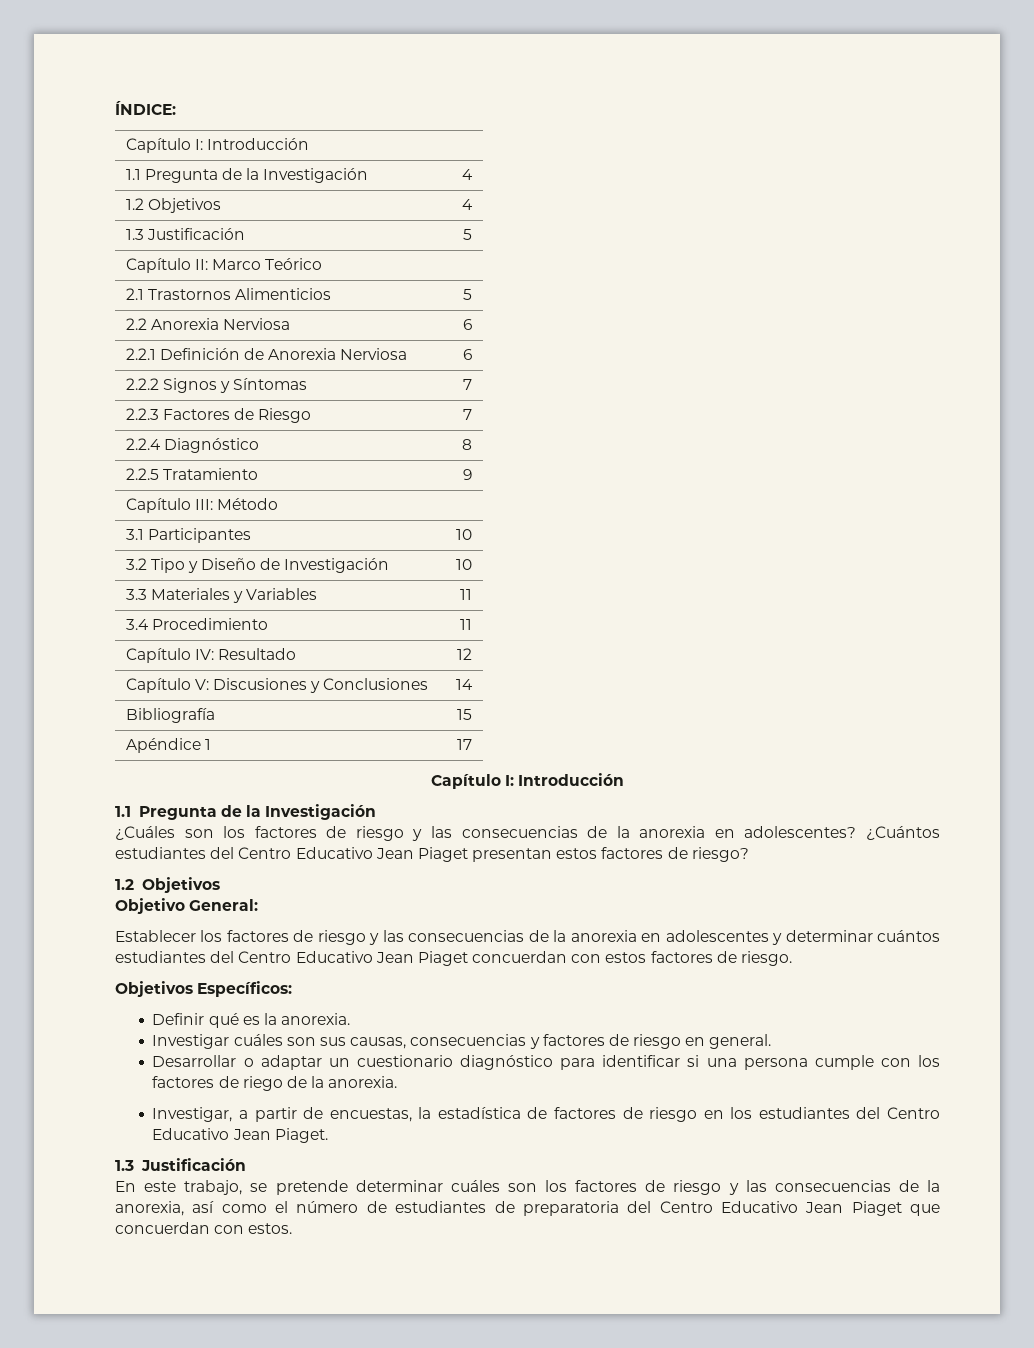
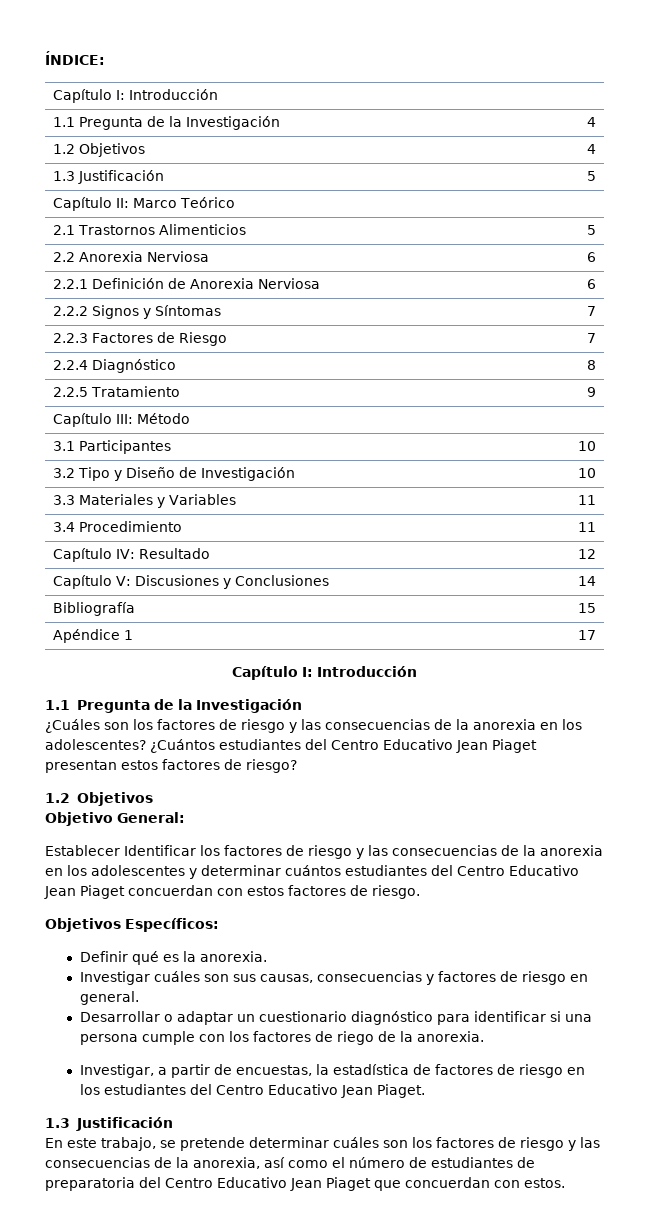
(735, 833) none -> [562,719,582,730] los
(196, 936) none -> [124,845,196,856] Identificar
(662, 937) none -> [67,865,87,876] los

